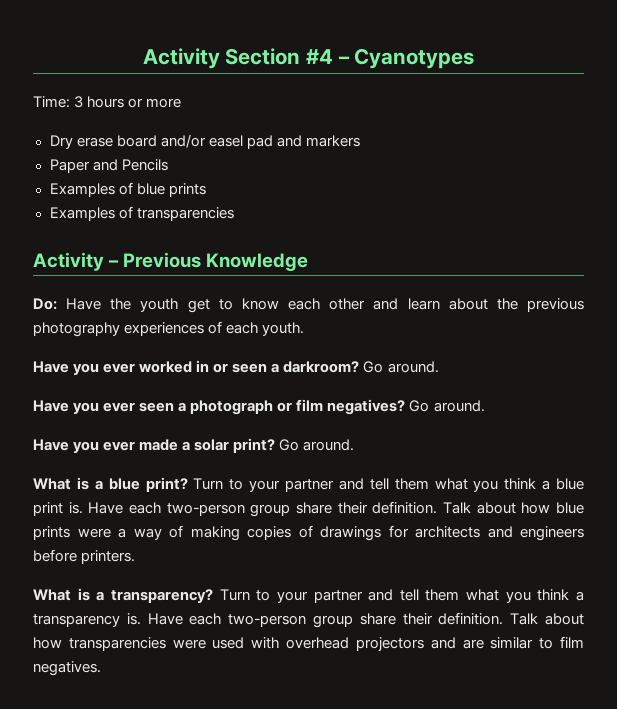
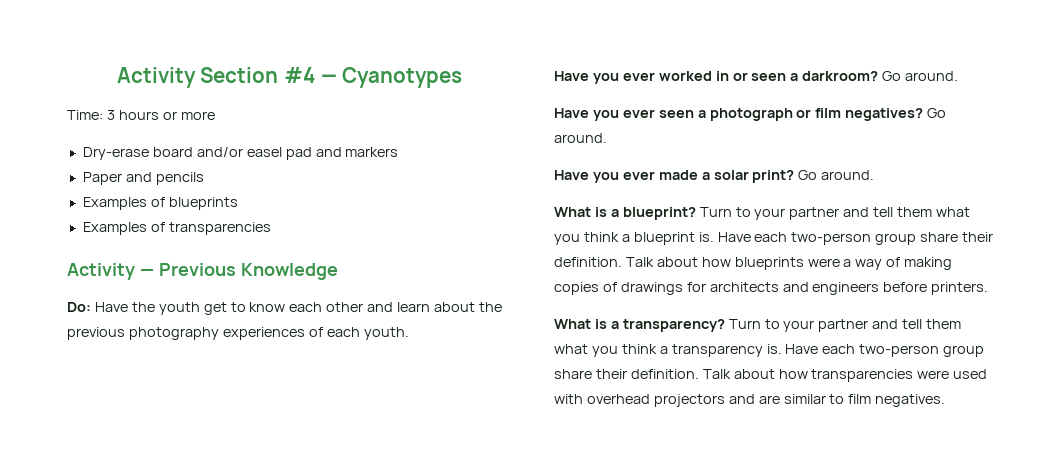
[337,56,350,64] – -> [320,74,337,83] —
[49,135,113,149] Dry erase -> [82,147,149,160] Dry-erase
[121,159,168,171] [49,182,206,197] Pencils // Examples of blue prints -> [155,172,204,185] [82,197,238,210] pencils // Examples of blueprints
[108,260,120,267] – -> [139,268,154,276] —
[108,477,188,492] blue print? -> [622,207,696,220] blueprint?
[556,478,584,490] [33,502,63,516] blue print -> [633,232,695,245] blueprint
[556,502,585,514] [33,526,70,540] blue prints -> [734,257,804,270] blueprints

